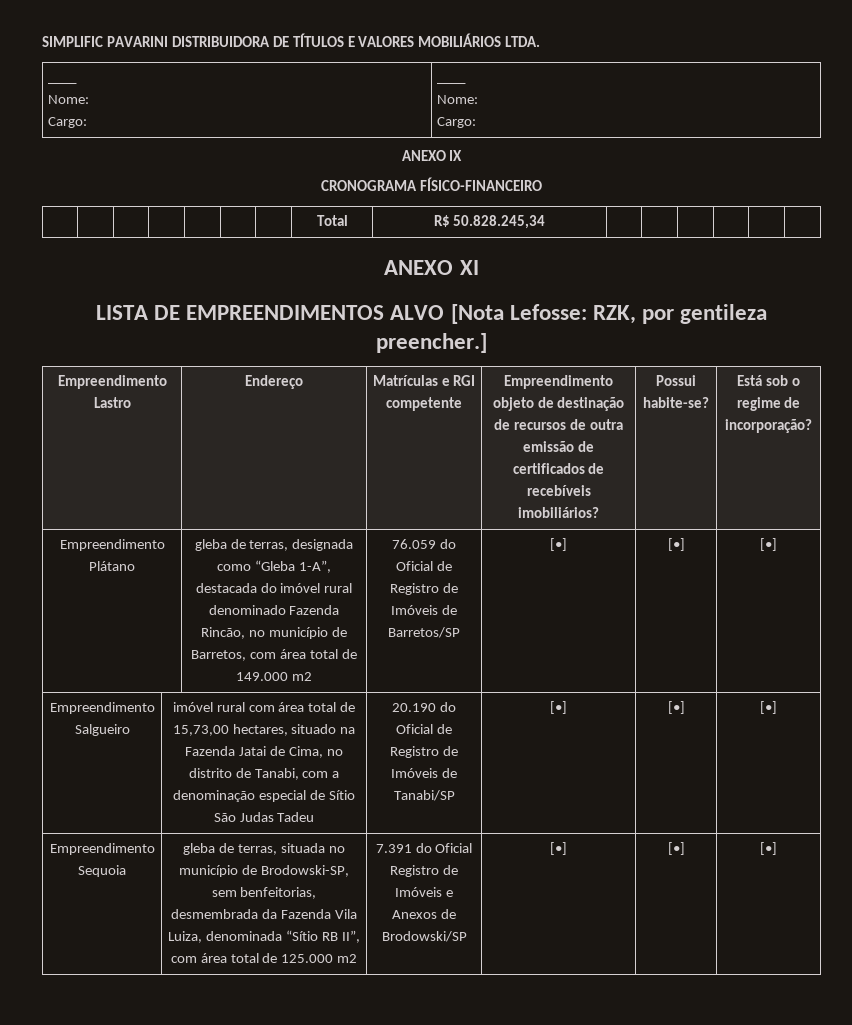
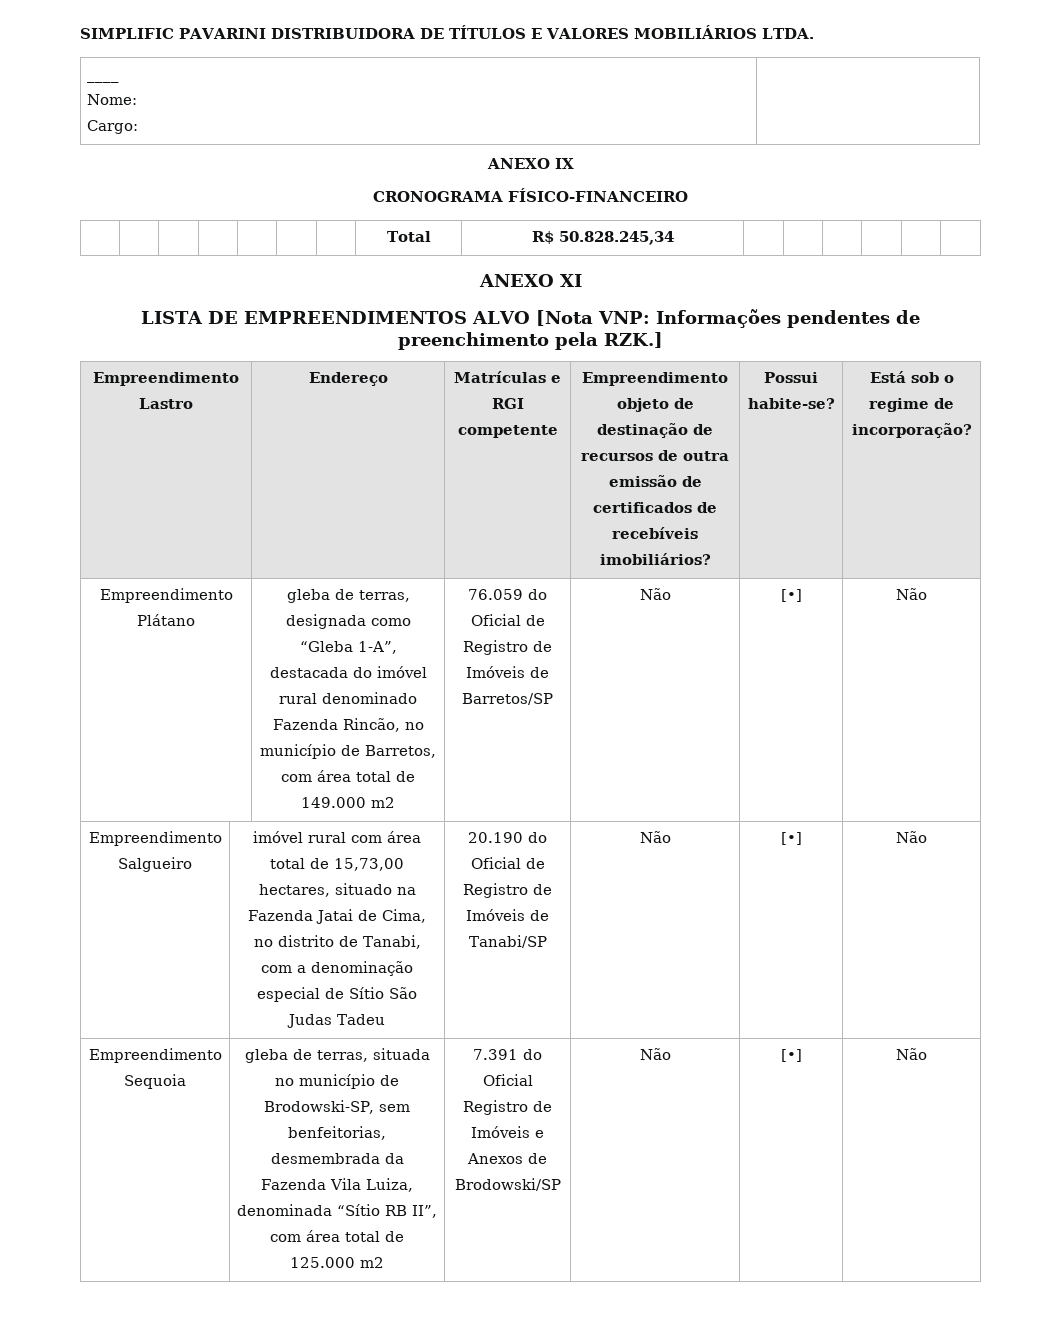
[436,82,466,84] [436,95,478,104] [436,117,476,128] ____ // Nome: // Cargo: -> (139, 127) none
[509,304,767,324] [376,333,487,353] Lefosse: RZK, por gentileza preencher.] -> [597,309,920,328] [398,332,663,350] VNP: Informações pendentes de preenchimento pela RZK.]
[550,538,567,551] [667,538,685,551] [760,538,777,551] [•] | [•] | [•] -> [639,588,671,600] [780,589,802,602] [896,588,927,600] Não | [•] | Não
[550,701,567,714] [667,701,685,714] [760,701,777,714] [•] | [•] | [•] -> [639,831,671,843] [780,832,802,845] [896,831,927,843] Não | [•] | Não
[550,842,567,855] [667,842,685,855] [760,842,777,855] [•] | [•] | [•] -> [639,1048,671,1060] [780,1049,802,1062] [896,1048,927,1060] Não | [•] | Não

